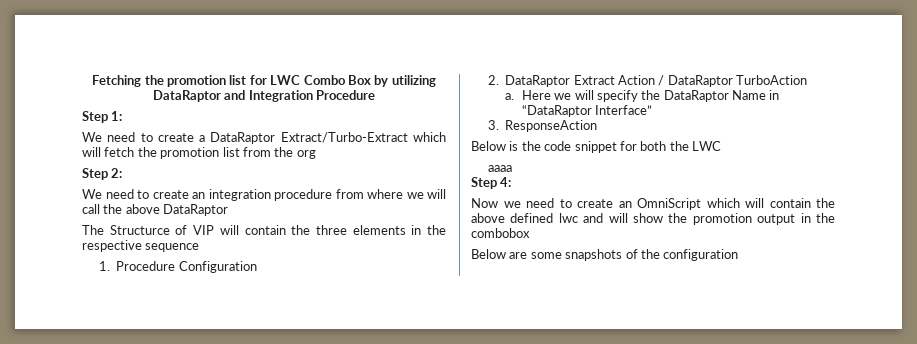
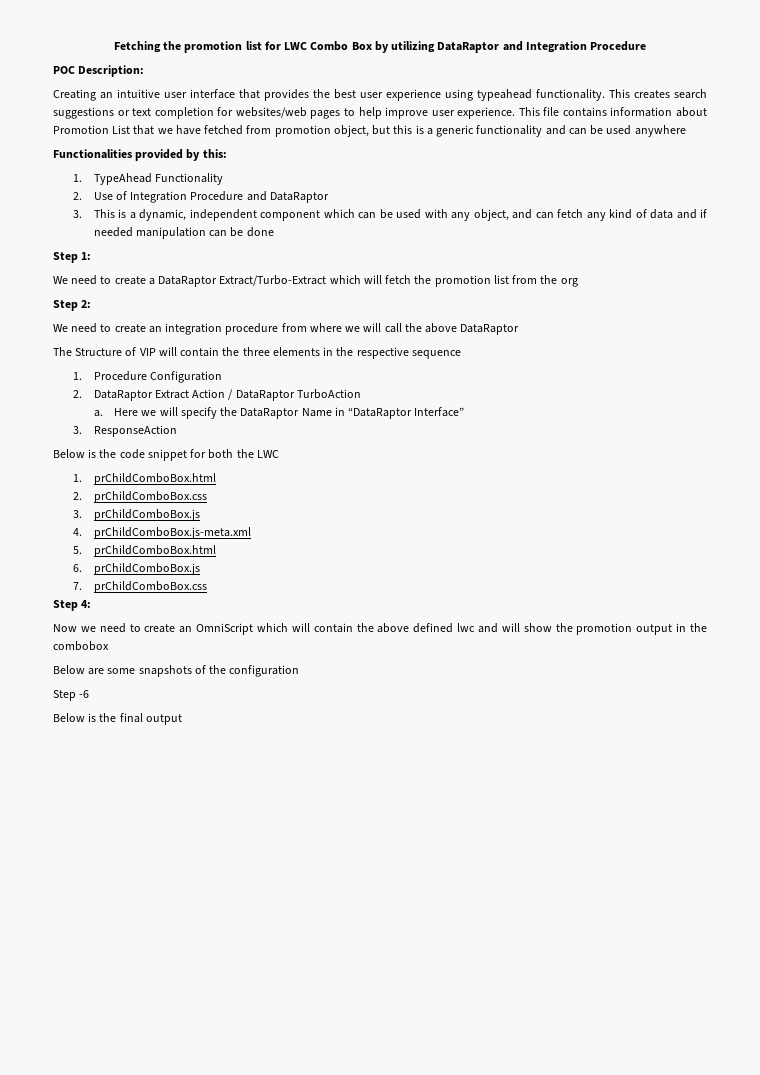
(376, 95) none -> [53,65,145,77] [53,89,707,101] [53,107,707,119] [53,125,686,137] [53,149,227,161] [73,173,223,185] [73,191,329,203] [73,209,708,221] [93,227,274,239] // POC Description: // Creating an intuitive user interface that provides the best user experience using typeahead functionality. This creates search suggestions or text completion for websites/web pages to help improve user experience. This file contains information about Promotion List that we have fetched from promotion object, but this is a generic functionality and can be used anywhere // Functionalities provided by this: // 1. TypeAhead Functionality // 2. Use of Integration Procedure and DataRaptor // 3. This is a dynamic, independent component which can be used with any object, and can fetch any kind of data and if needed manipulation can be done
[109,225,170,235] Structurce -> [75,348,123,356] Structure
[487,165,512,172] aaaa -> [73,473,216,485] [73,491,207,503] [73,509,200,521] [73,527,251,539] [73,545,216,557] [73,563,200,575] [73,581,207,593] 1. prChildComboBox.html // 2. prChildComboBox.css // 3. prChildComboBox.js // 4. prChildComboBox.js-meta.xml // 5. prChildComboBox.html // 6. prChildComboBox.js // 7. prChildComboBox.css
(739, 255) none -> [53,690,90,701] [53,713,182,725] // Step -6 // Below is the final output

